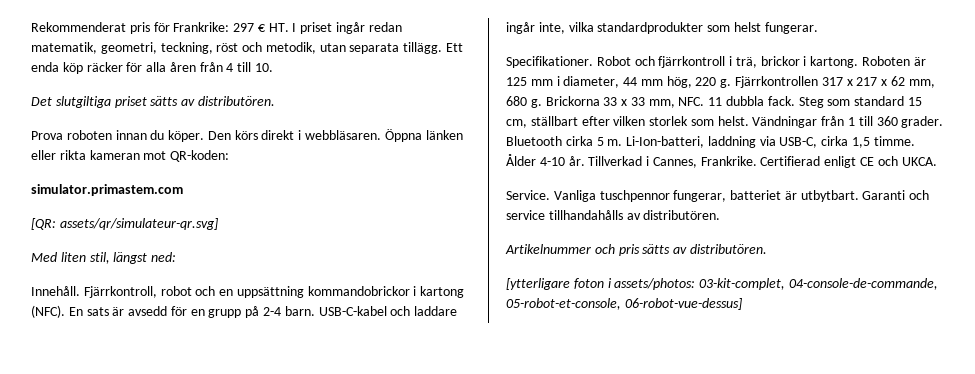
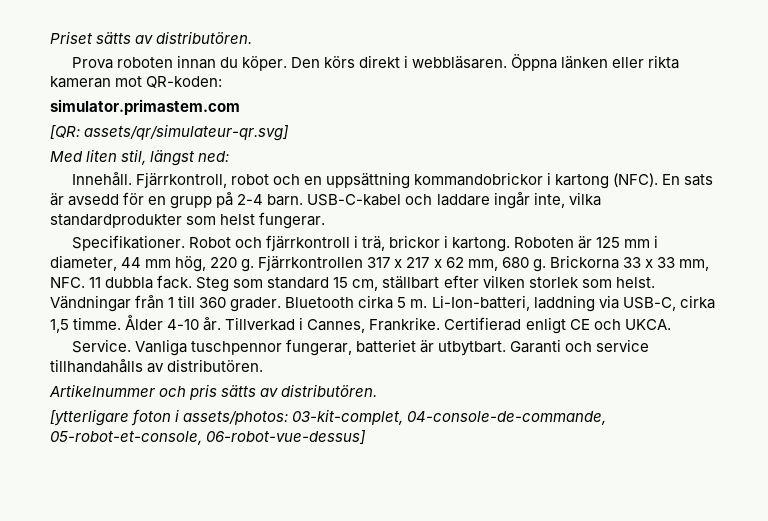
[31,22,402,34] [31,42,464,54] [31,62,274,74] [31,96,147,108] Rekommenderat pris för Frankrike: 297 € HT. I priset ingår redan matematik, geometri, teckning, röst och metodik, utan separata tillägg. Ett enda köp räcker för alla åren från 4 till 10. // Det slutgiltiga priset -> [50,31,93,44] Priset

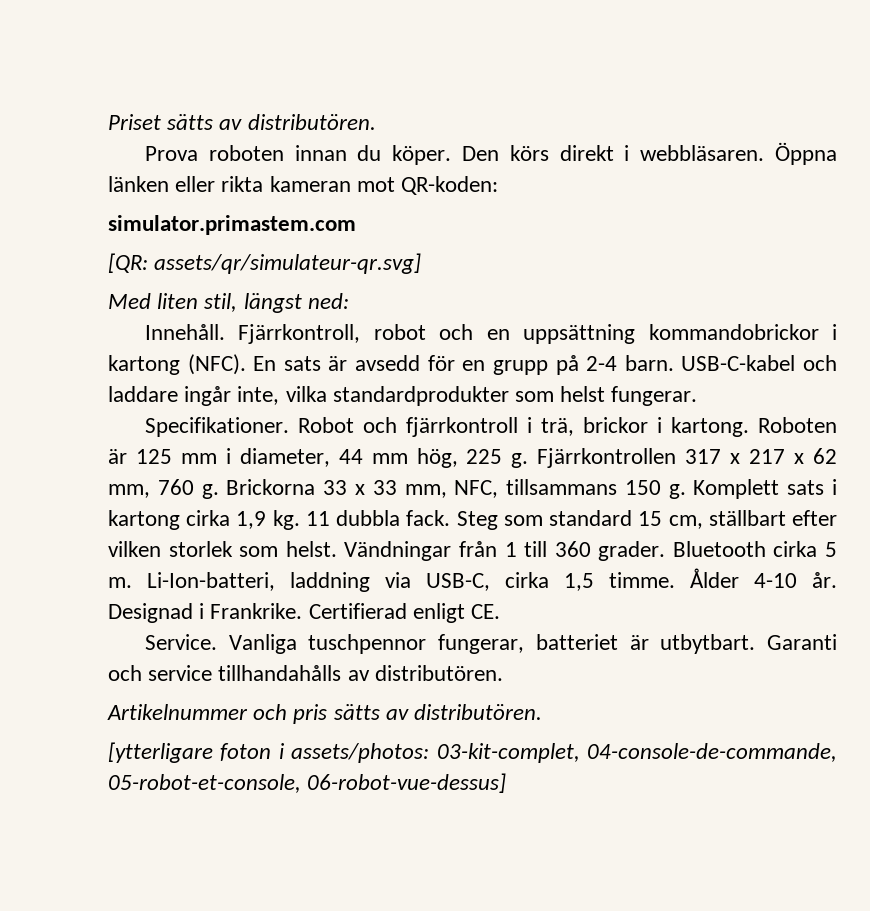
[210,257,238,268] 220 -> [466,449,503,464] 225
[501,257,529,268] 680 -> [157,479,194,495] 760
[50,277,85,288] NFC. -> [454,479,838,499] [108,510,300,530] NFC, tillsammans 150 g. Komplett sats i kartong cirka 1,9 kg.
[225,317,671,334] Tillverkad i Cannes, Frankrike. Certifierad enligt CE och UKCA. -> [108,603,501,623] Designad i Frankrike. Certifierad enligt CE.

